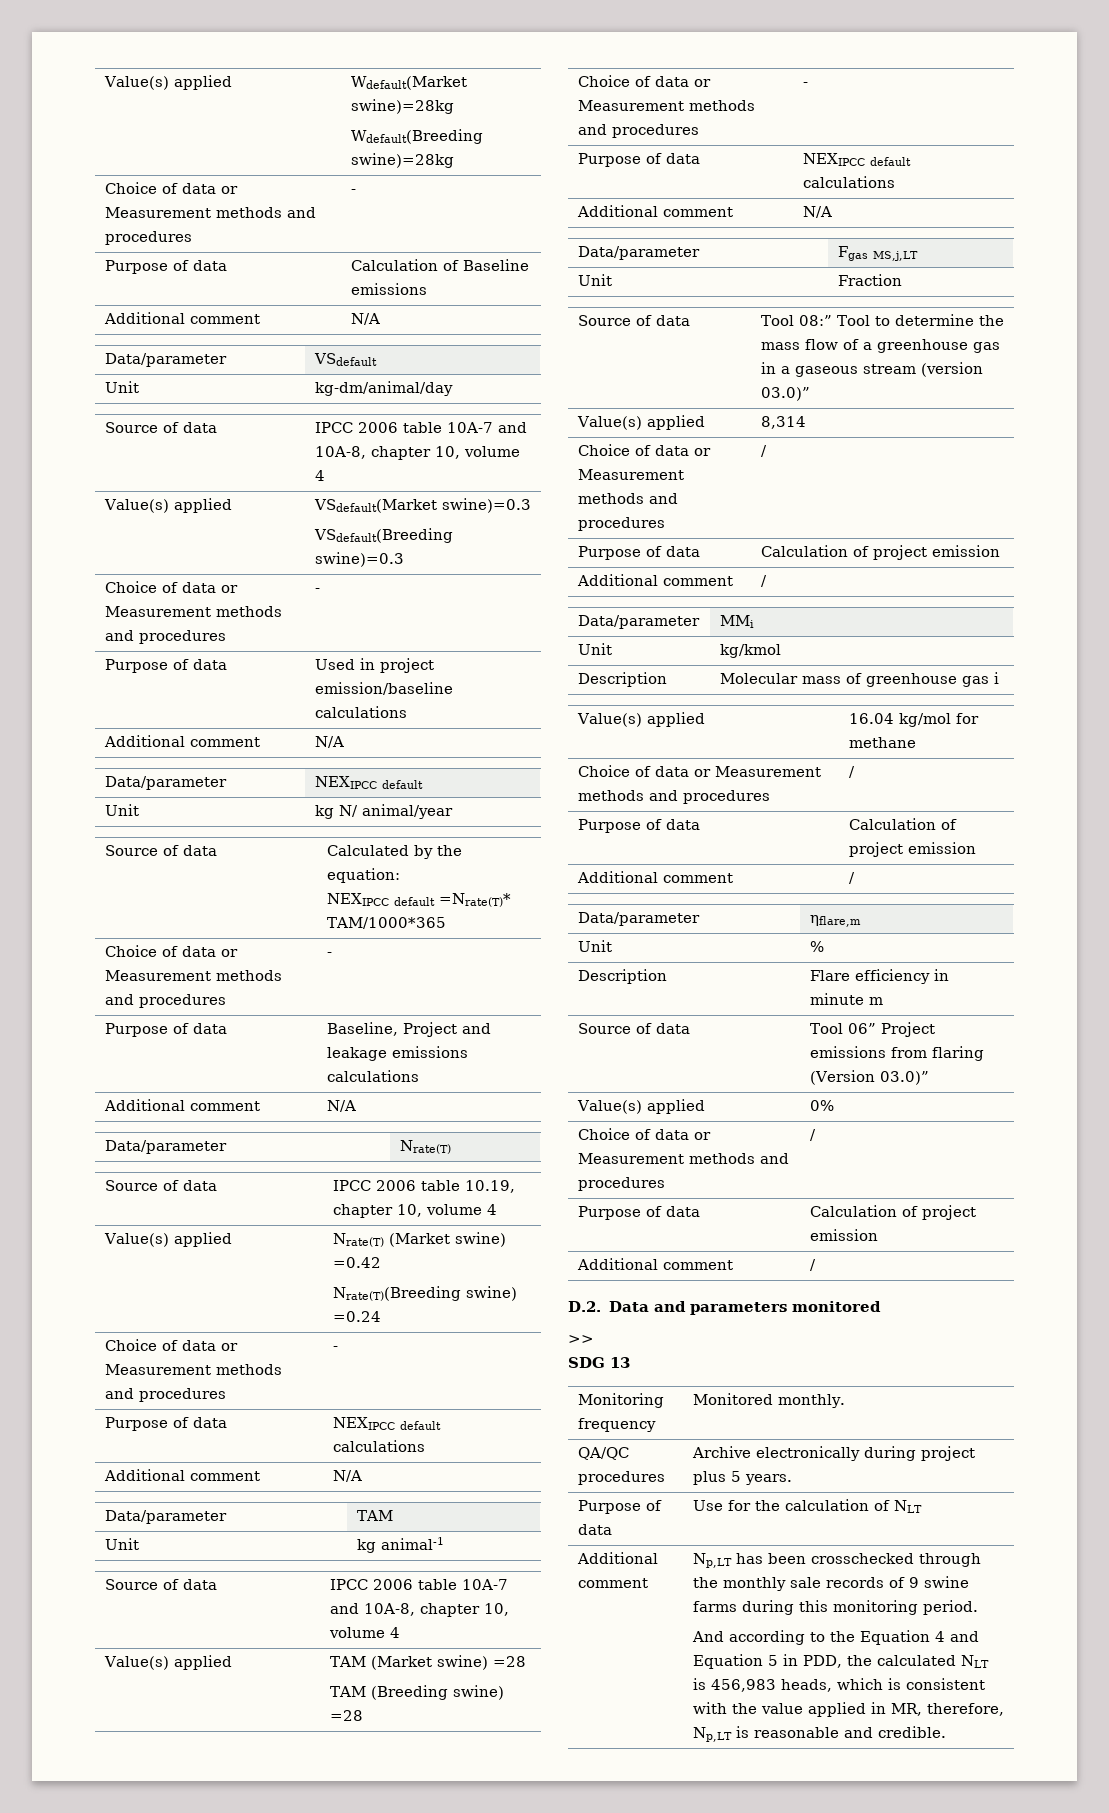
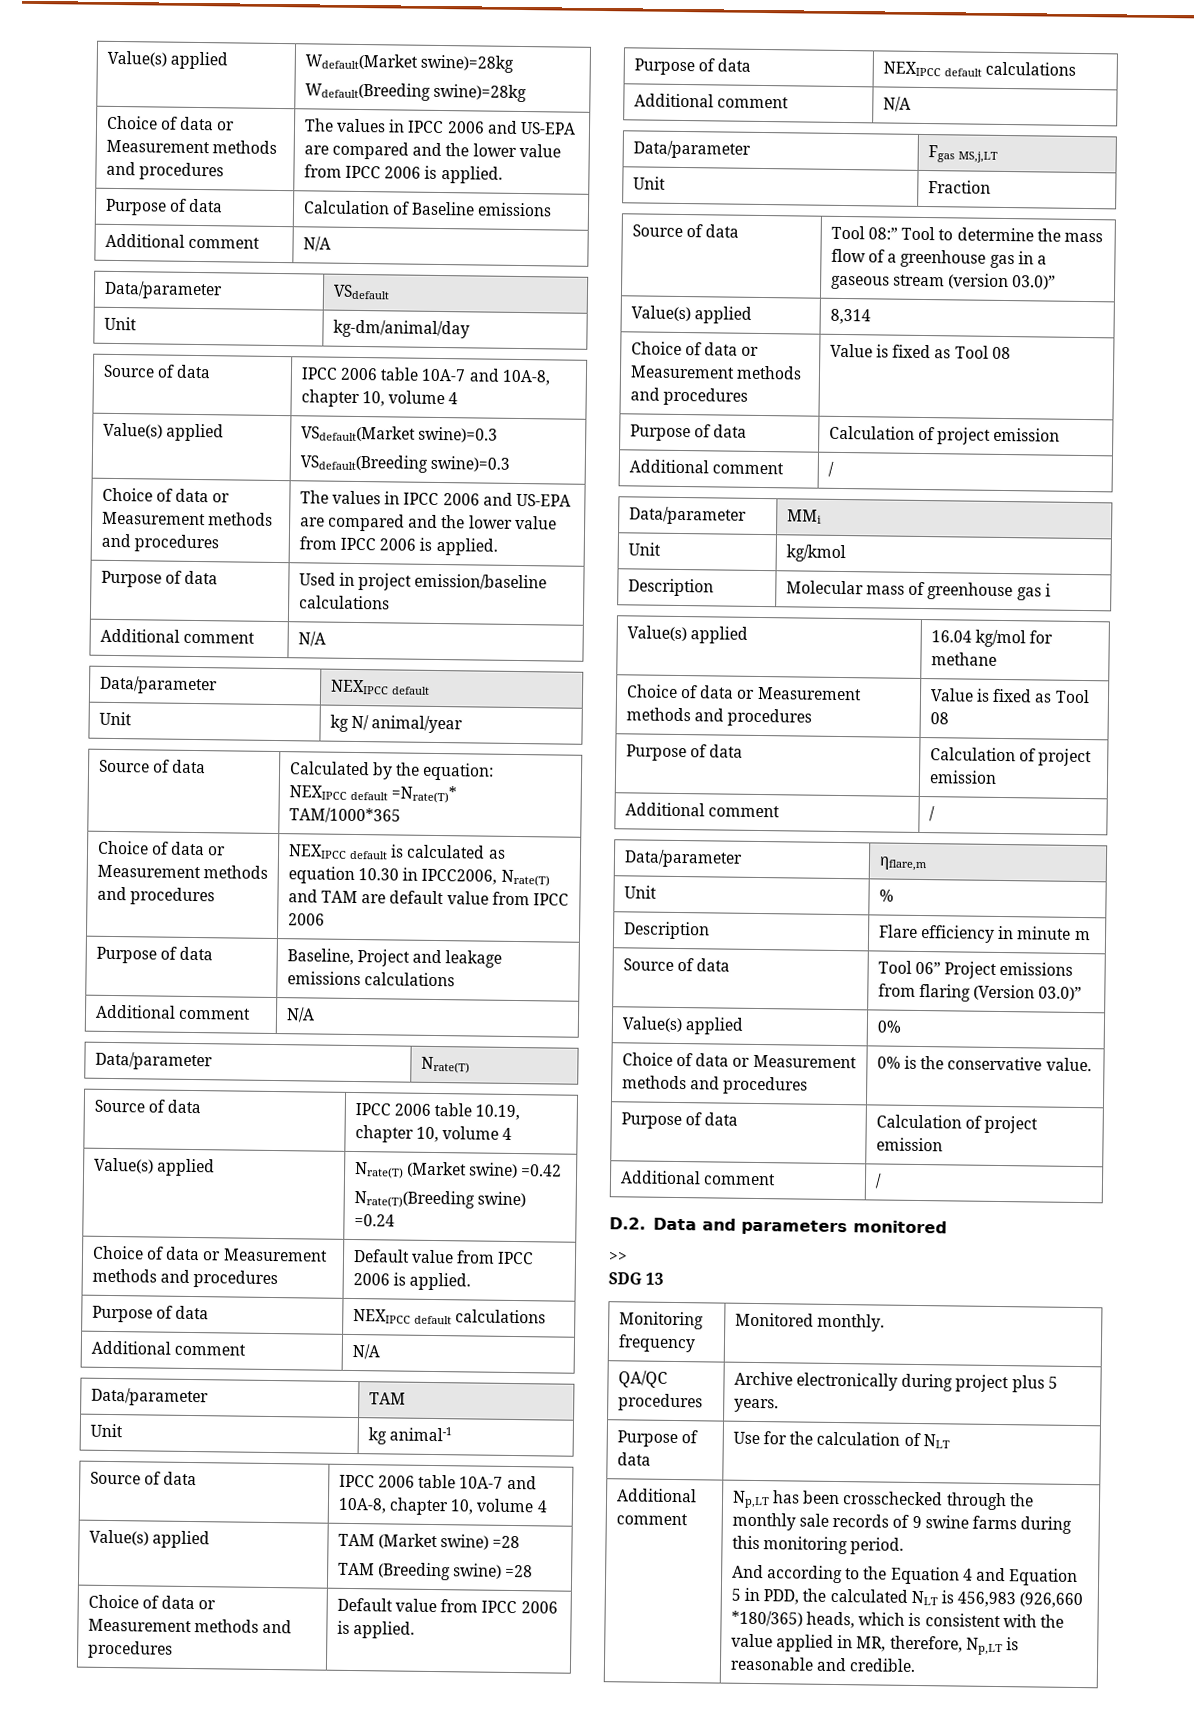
[350,189,356,194] - -> [303,118,576,135] [303,141,561,160] [303,164,503,184] The values in IPCC 2006 and US-EPA are compared and the lower value from IPCC 2006 is applied.
[314,588,320,593] - -> [299,490,571,507] [299,513,557,532] [298,536,498,556] The values in IPCC 2006 and US-EPA are compared and the lower value from IPCC 2006 is applied.
[326,952,332,957] - -> [287,844,506,860] [287,866,550,887] [287,889,569,906] [287,913,325,926] NEXIPCC default is calculated as equation 10.30 in IPCC2006, Nrate(T) and TAM are default value from IPCC 2006
[332,1346,338,1351] - -> [352,1249,535,1265] [352,1272,472,1291] Default value from IPCC 2006 is applied.
[802,82,808,87] - -> [336,1597,558,1614] [336,1620,415,1639] Default value from IPCC 2006 is applied.
[760,445,767,457] / -> [829,343,1011,360] Value is fixed as Tool 08
[848,766,855,778] / -> [929,688,1090,704] [929,712,949,725] Value is fixed as Tool 08
[809,1129,816,1141] / -> [876,1055,1092,1072] 0% is the conservative value.
(776, 1685) none -> [1019,1592,1084,1609] [730,1610,803,1627] (926,660 *180/365)

